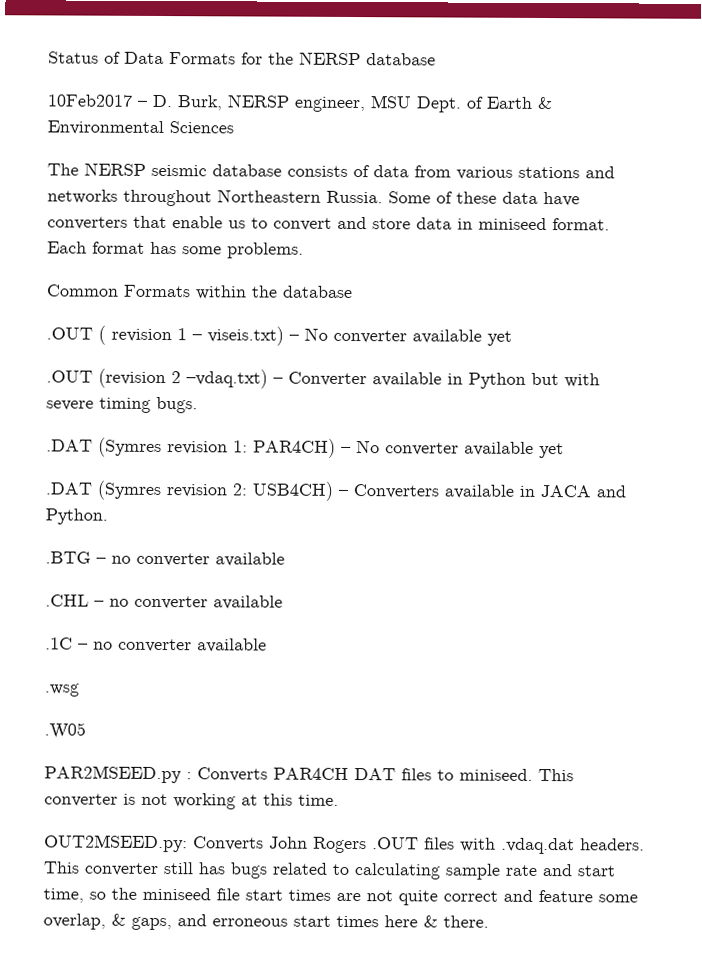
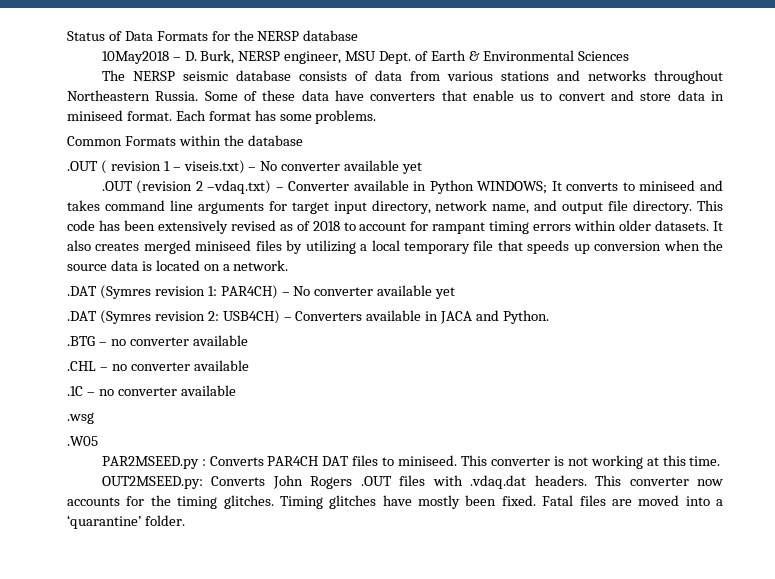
[47,94,133,107] 10Feb2017 -> [101,51,169,64] 10May2018
[531,372,600,388] [46,396,198,414] but with severe timing bugs. -> [477,180,724,194] [67,200,724,214] [67,220,724,234] [67,240,723,254] [67,260,289,271] WINDOWS; It converts to miniseed and takes command line arguments for target input directory, network name, and output file directory. This code has been extensively revised as of 2018 to account for rampant timing errors within older datasets. It also creates merged miniseed files by utilizing a local temporary file that speeds up conversion when the source data is located on a network.
[163,862,615,880] [43,887,638,906] [43,913,489,931] still has bugs related to calculating sample rate and start time, so the miniseed file start times are not quite correct and feature some overlap, & gaps, and erroneous start times here & there. -> [697,479,723,486] [67,495,723,509] [67,515,185,529] now accounts for the timing glitches. Timing glitches have mostly been fixed. Fatal files are moved into a ‘quarantine’ folder.

